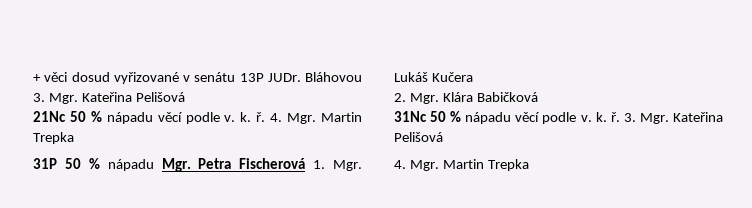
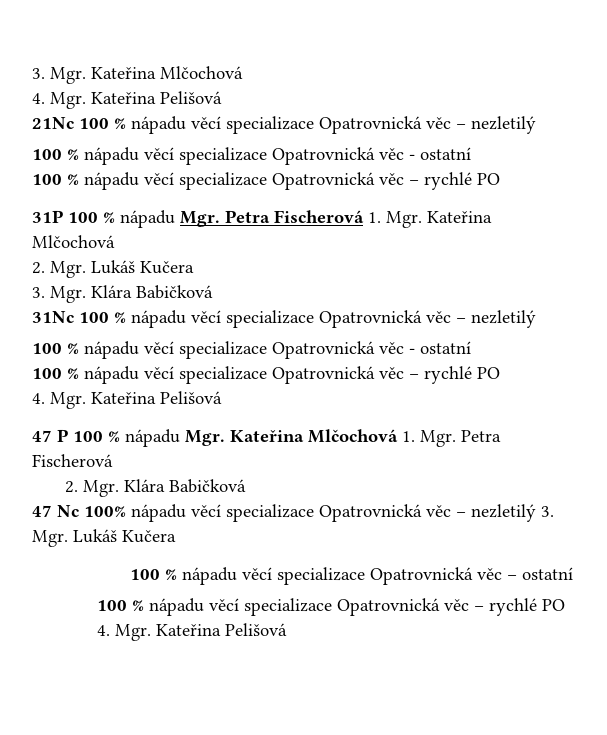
[33,72,362,84] [33,93,45,102] + věci dosud vyřizované v senátu 13P JUDr. Bláhovou 3. -> [32,66,243,84] [32,93,45,104] 3. Mgr. Kateřina Mlčochová // 4.
[69,111,362,124] [33,132,74,144] 50 % nápadu věcí podle v. k. ř. 4. Mgr. Martin Trepka -> [79,116,536,134] [32,147,471,165] [32,172,500,190] 100 % nápadu věcí specializace Opatrovnická věc – nezletilý // 100 % nápadu věcí specializace Opatrovnická věc - ostatní // 100 % nápadu věcí specializace Opatrovnická věc – rychlé PO
[64,158,81,169] 50 -> [68,212,98,223] 100
[394,72,473,82] [394,92,538,104] [394,111,723,124] [394,132,443,142] [394,159,529,171] Lukáš Kučera // 2. Mgr. Klára Babičková // 31Nc 50 % nápadu věcí podle v. k. ř. 3. Mgr. Kateřina Pelišová // 4. Mgr. Martin Trepka -> [427,211,492,223] [32,235,115,248] [32,260,194,278] [32,285,213,303] [32,310,536,328] [32,341,471,359] [32,366,500,384] [32,391,222,409] [32,429,501,447] [32,454,113,467] [64,479,246,497] [32,504,554,522] [32,529,176,547] [129,567,573,585] [97,598,566,616] [97,623,288,641] Kateřina Mlčochová // 2. Mgr. Lukáš Kučera // 3. Mgr. Klára Babičková // 31Nc 100 % nápadu věcí specializace Opatrovnická věc – nezletilý // 100 % nápadu věcí specializace Opatrovnická věc - ostatní // 100 % nápadu věcí specializace Opatrovnická věc – rychlé PO // 4. Mgr. Kateřina Pelišová // 47 P 100 % nápadu Mgr. Kateřina Mlčochová 1. Mgr. Petra Fischerová // 2. Mgr. Klára Babičková // 47 Nc 100% nápadu věcí specializace Opatrovnická věc – nezletilý 3. Mgr. Lukáš Kučera // 100 % nápadu věcí specializace Opatrovnická věc – ostatní // 100 % nápadu věcí specializace Opatrovnická věc – rychlé PO 4. Mgr. Kateřina Pelišová

